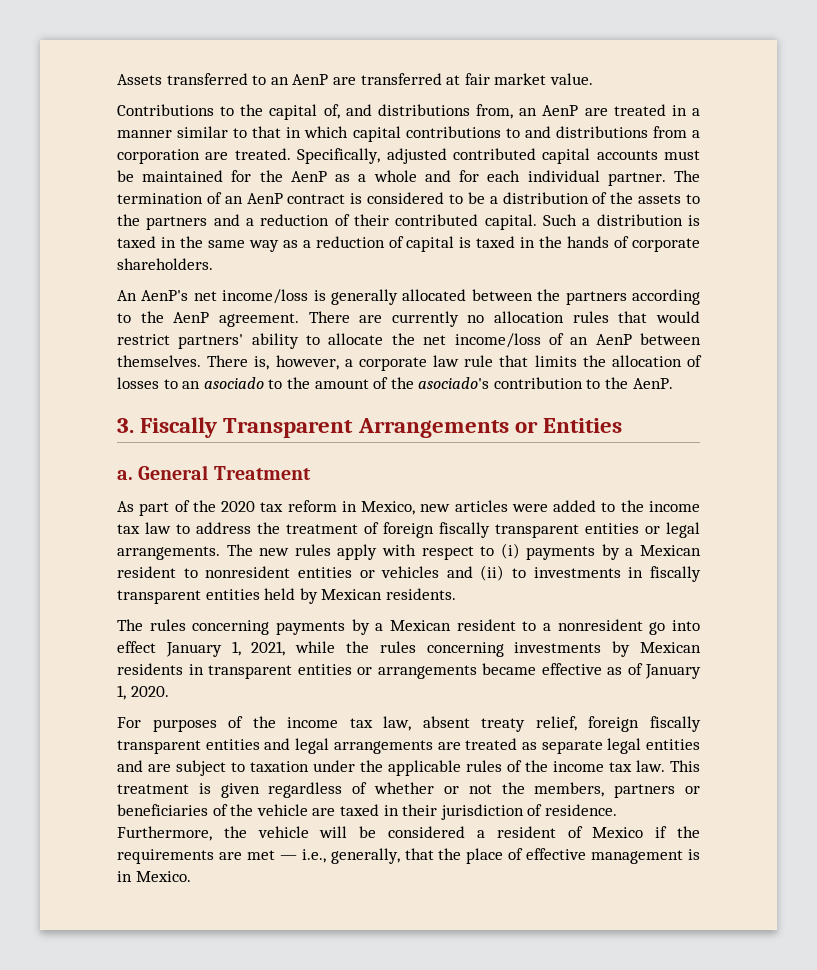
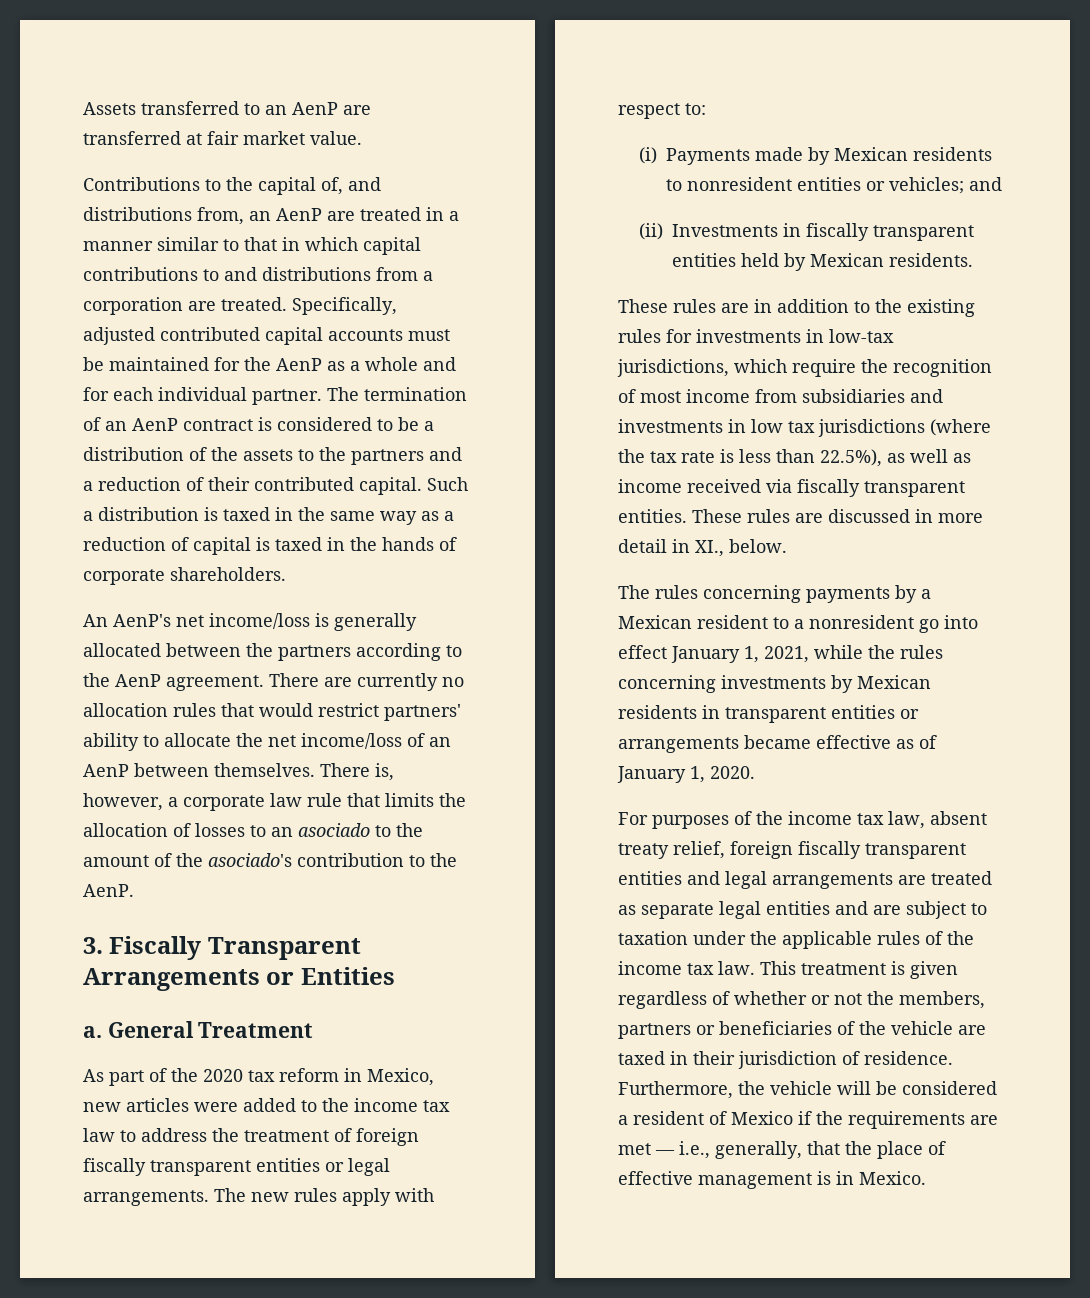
[480,543,701,560] [117,566,176,578] to (i) payments by a Mexican resident -> [685,103,706,115] [639,147,993,165] to: // (i) Payments made by Mexican residents
[381,565,621,581] vehicles and (ii) to investments -> [889,177,1003,194] [639,223,779,240] vehicles; and // (ii) Investments
(456, 594) none -> [618,299,975,317] [618,329,894,343] [617,359,992,377] [618,389,943,403] [618,419,991,437] [618,449,971,467] [618,479,965,497] [618,509,983,523] [618,539,787,557] // These rules are in addition to the existing rules for investments in low-tax jurisdictions, which require the recognition of most income from subsidiaries and investments in low tax jurisdictions (where the tax rate is less than 22.5%), as well as income received via fiscally transparent entities. These rules are discussed in more detail in XI., below.

